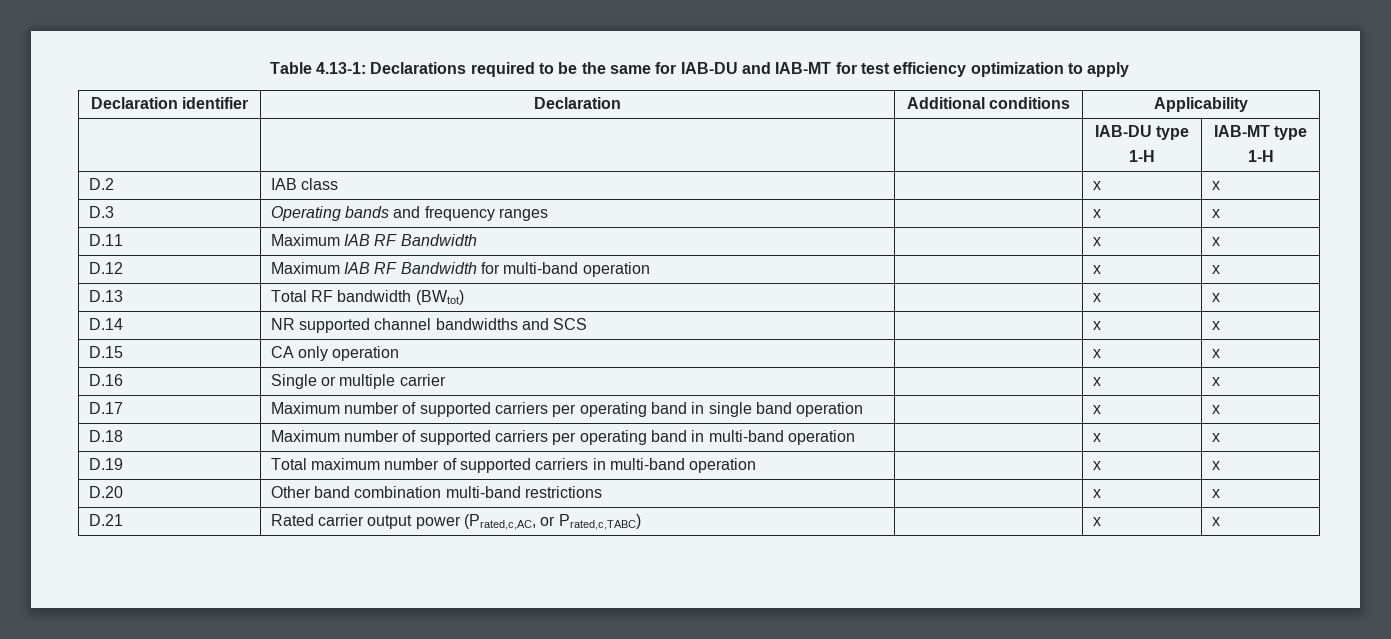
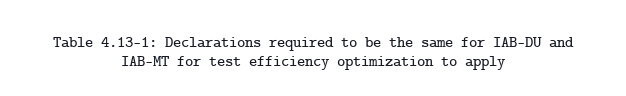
[90,97,249,109] [534,97,621,109] [906,97,1071,109] [1154,97,1248,112] [1094,125,1190,140] [1129,150,1155,162] [1213,125,1308,140] [1247,150,1274,162] [88,178,114,190] [270,178,339,190] [1092,181,1101,190] [1211,181,1220,190] [88,206,114,218] [270,206,549,221] [1092,209,1101,218] [1211,209,1220,218] [88,234,123,246] [270,234,477,246] [1092,237,1101,246] [1211,237,1220,246] [88,262,123,274] [270,262,650,277] [1092,265,1101,274] [1211,265,1220,274] [88,290,123,302] [270,290,464,305] [1092,293,1101,302] [1211,293,1220,302] [88,318,123,330] [270,318,588,333] [1092,321,1101,330] [1211,321,1220,330] [88,346,123,358] [270,346,400,361] [1092,349,1101,358] [1211,349,1220,358] [88,374,123,386] [270,374,446,389] [1092,377,1101,386] [1211,377,1220,386] [88,402,123,414] [270,402,864,417] [1092,405,1101,414] [1211,405,1220,414] [88,430,123,442] [270,430,856,445] [1092,433,1101,442] [1211,433,1220,442] [88,458,123,470] [270,458,757,473] [1092,461,1101,470] [1211,461,1220,470] [88,486,123,498] [270,486,603,498] [1092,489,1101,498] [1211,489,1220,498] [88,514,123,526] [270,514,641,530] [1092,517,1101,526] [1211,517,1220,526] // Declaration identifier | Declaration | Additional conditions | Applicability // | | | IAB-DU type // 1-H | IAB-MT type // 1-H // D.2 | IAB class | | x | x // D.3 | Operating bands and frequency ranges | | x | x // D.11 | Maximum IAB RF Bandwidth | | x | x // D.12 | Maximum IAB RF Bandwidth for multi-band operation | | x | x // D.13 | Total RF bandwidth (BWtot) | | x | x // D.14 | NR supported channel bandwidths and SCS | | x | x // D.15 | CA only operation | | x | x // D.16 | Single or multiple carrier | | x | x // D.17 | Maximum number of supported carriers per operating band in single band operation | | x | x // D.18 | Maximum number of supported carriers per operating band in multi-band operation | | x | x // D.19 | Total maximum number of supported carriers in multi-band operation | | x | x // D.20 | Other band combination multi-band restrictions | | x | x // D.21 | Rated carrier output power (Prated,c,AC, or Prated,c,TABC) | | x | x -> (506, 63) none

